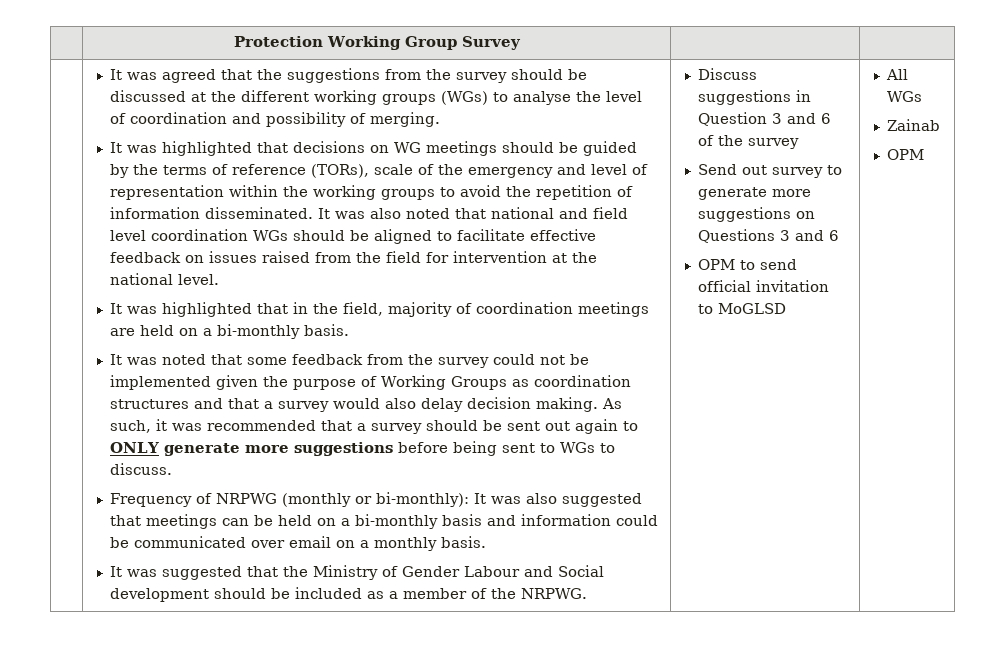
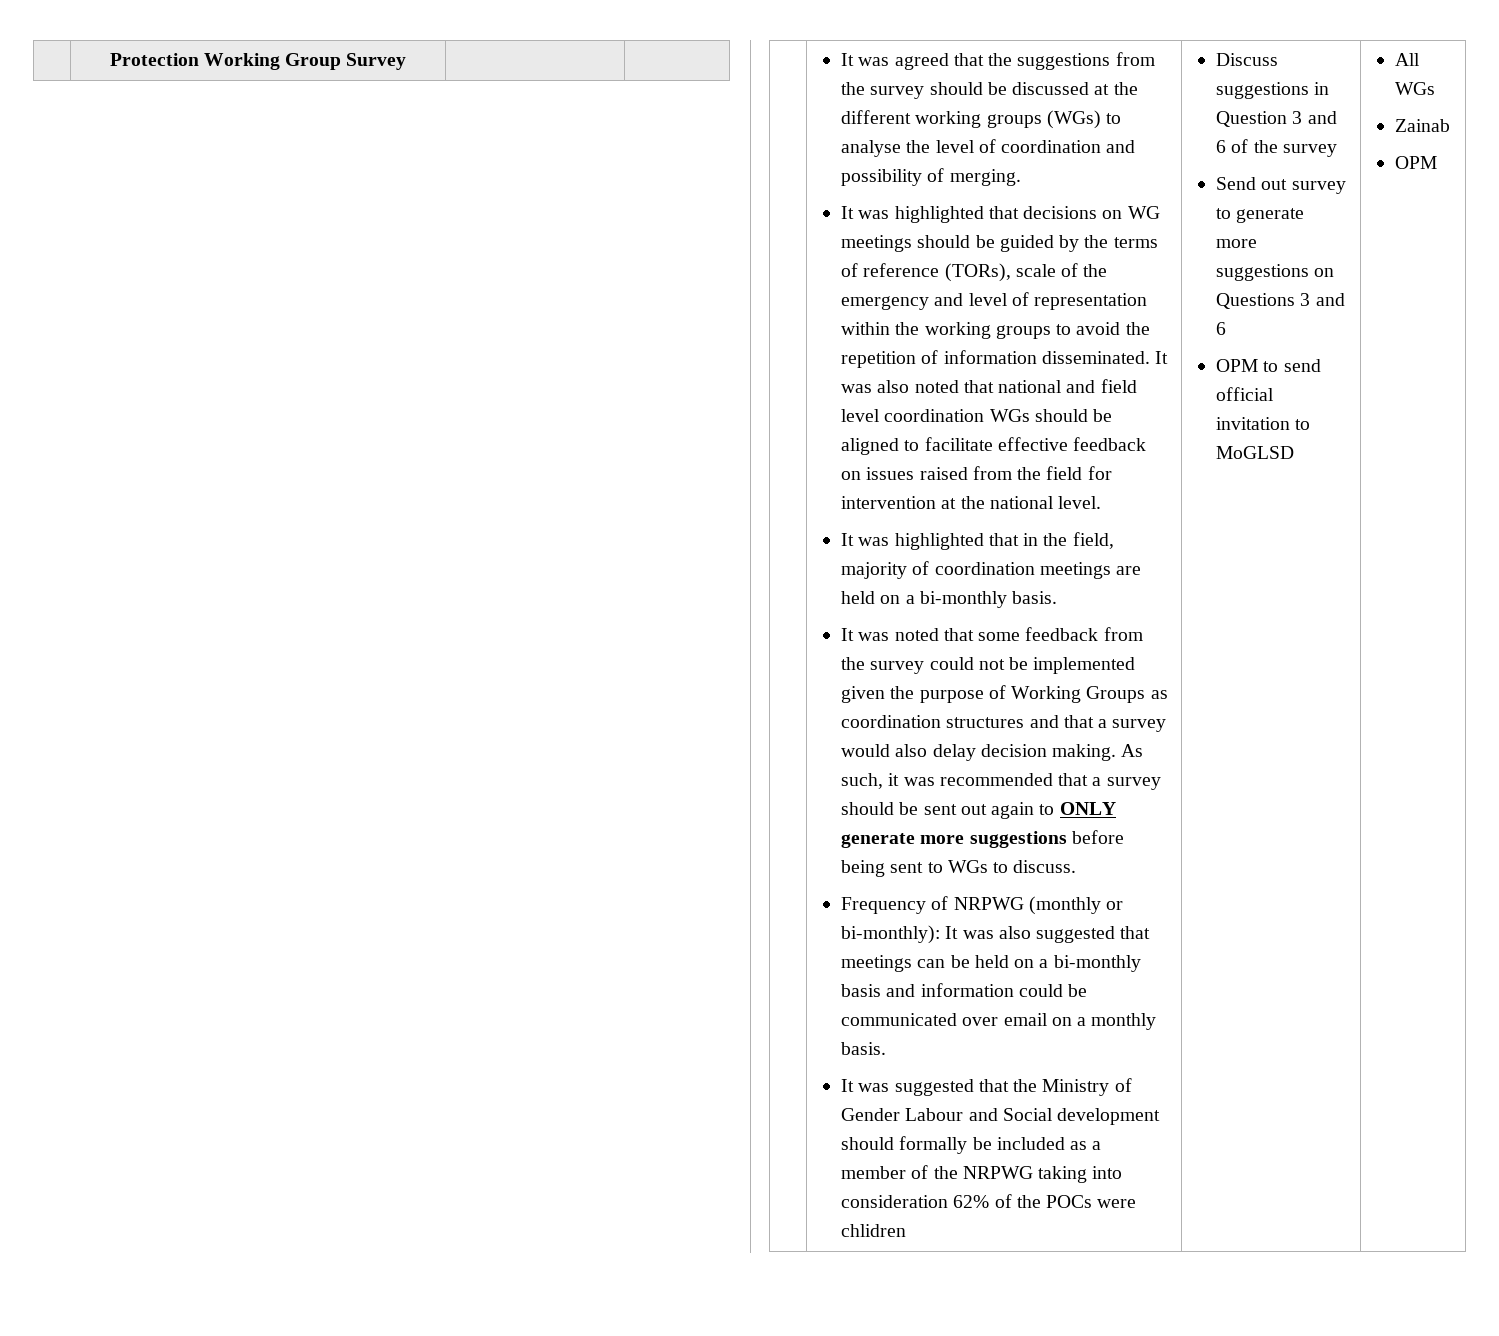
(267, 593) none -> [899,1136,968,1154] formally
[521,588,588,599] NRPWG. -> [962,1166,1123,1183] [841,1194,1137,1208] [841,1224,907,1237] NRPWG taking into consideration 62% of the POCs were chlidren

